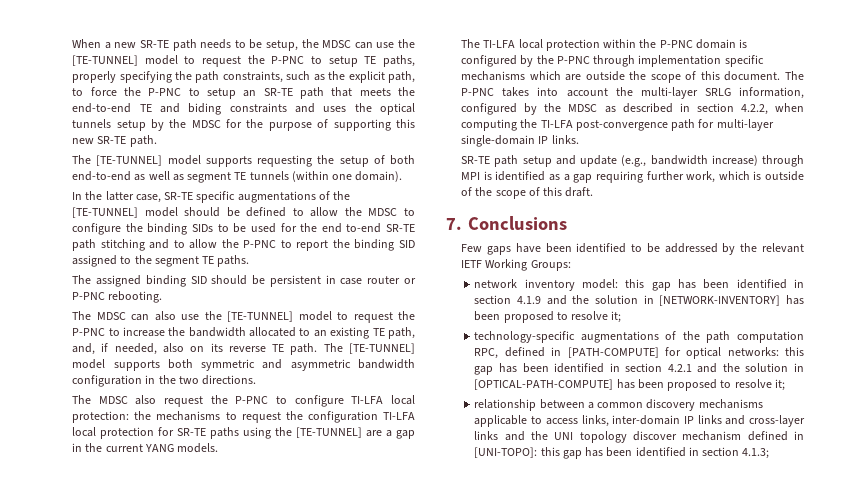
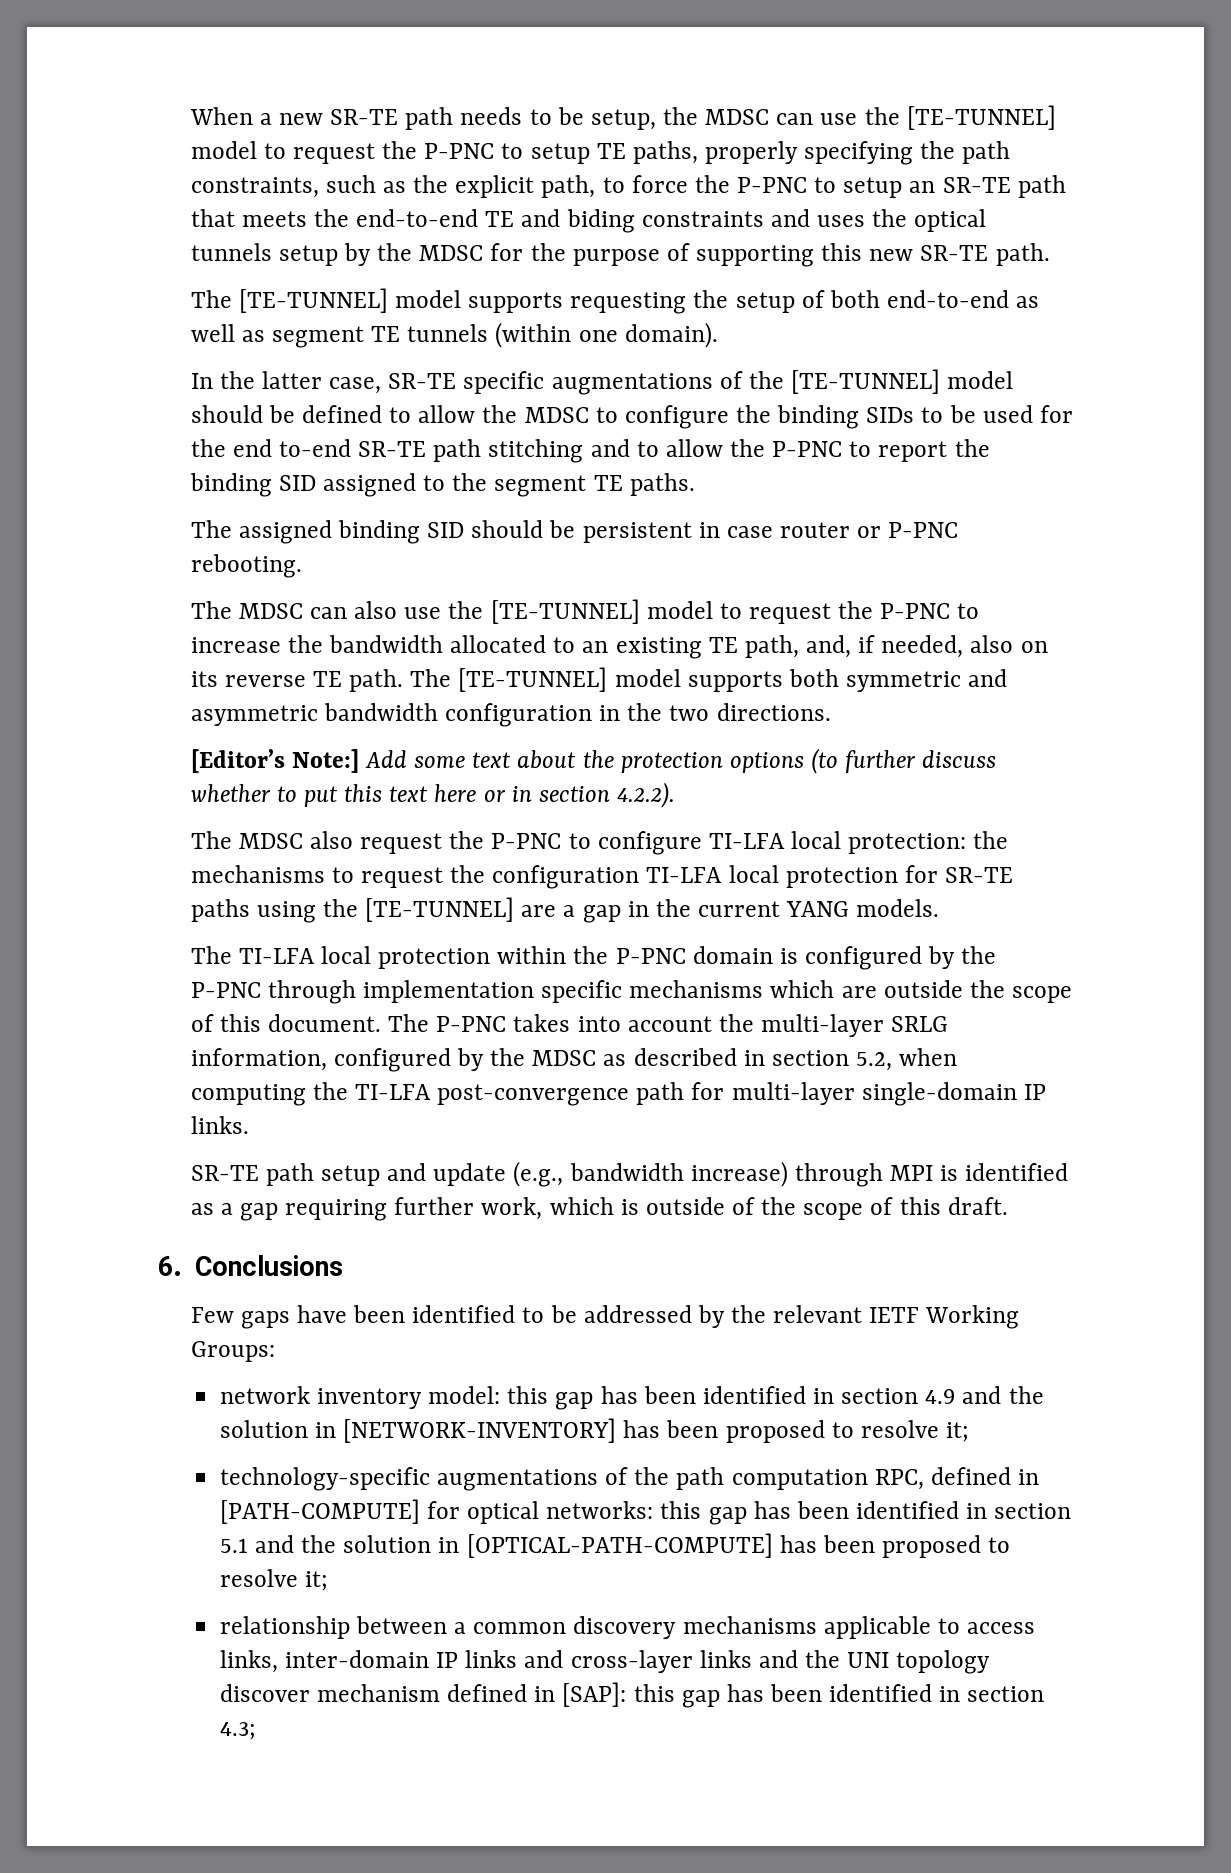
(257, 380) none -> [190,748,997,774] [190,782,675,808] // [Editor’s Note:] Add some text about the protection options (to further discuss whether to put this text here or in section 4.2.2).
[740,104,768,115] 4.2.2, -> [855,1052,892,1071] 5.2,
[446,218,462,230] 7. -> [158,1256,182,1276] 6.
[517,296,542,304] 4.1.9 -> [925,1389,956,1404] 4.9
[667,364,692,372] 4.2.1 -> [219,1538,248,1553] 5.1
[474,447,770,459] [UNI-TOPO]: this gap has been identified in section 4.1.3; -> [562,1682,1045,1708] [219,1722,256,1740] [SAP]: this gap has been identified in section 4.3;

